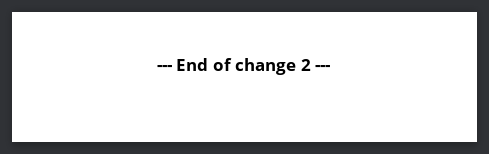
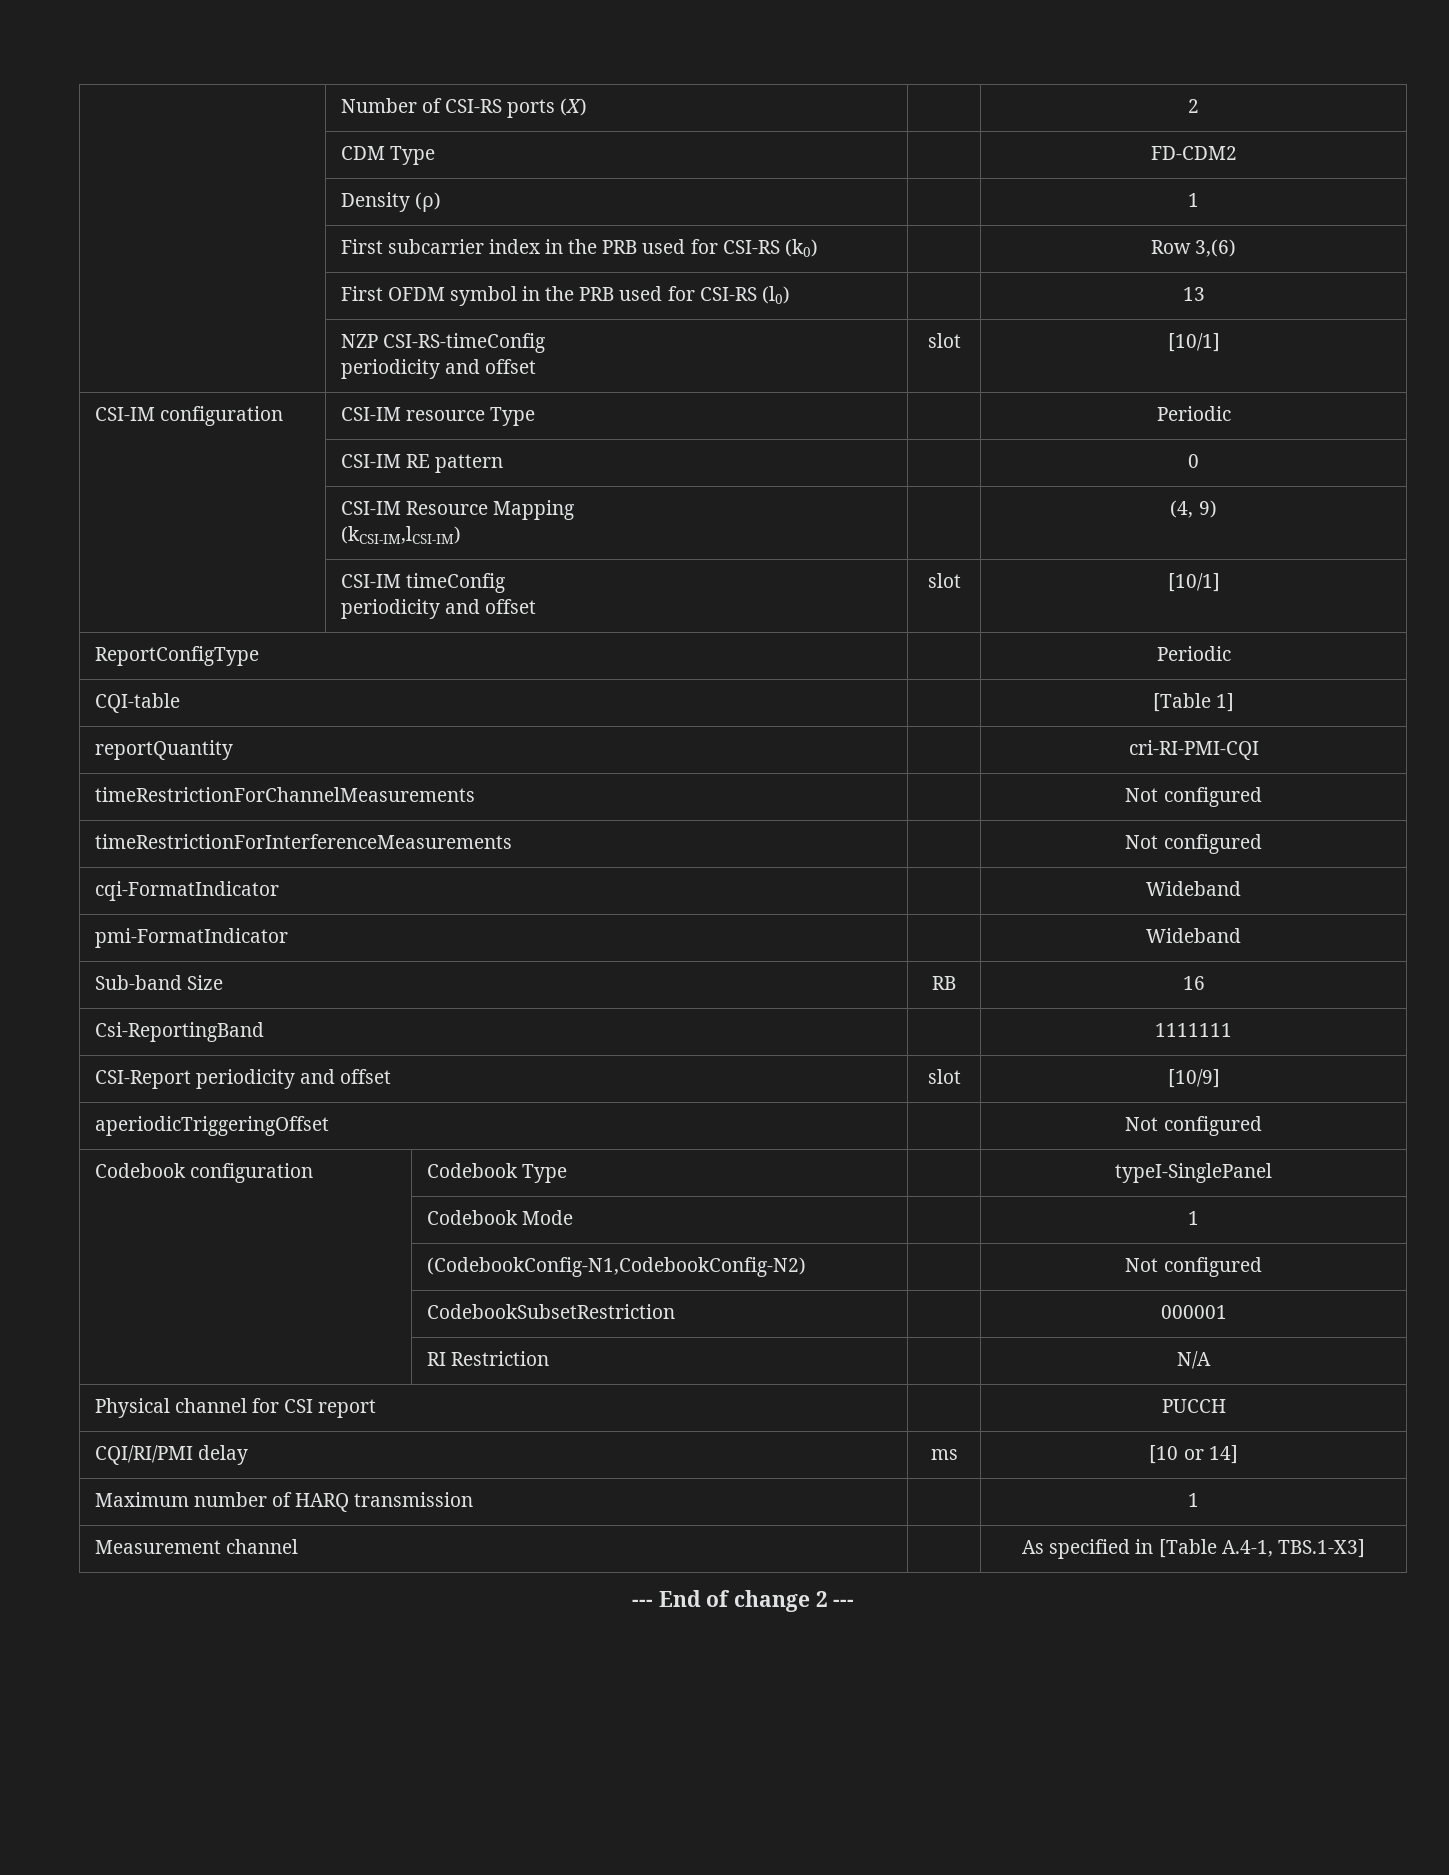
(156, 68) none -> [340,98,588,118] [1188,99,1199,113] [340,146,435,165] [1150,146,1237,160] [340,192,441,212] [1188,193,1199,207] [340,239,818,257] [1150,239,1237,257] [340,286,790,306] [1182,287,1205,301] [340,333,545,353] [340,359,536,379] [927,333,961,348] [1167,333,1220,352] [94,406,283,426] [340,407,535,426] [1156,406,1231,421] [340,454,503,473] [1188,454,1199,468] [340,500,574,520] [340,526,461,544] [1170,500,1217,518] [340,573,505,593] [340,599,536,619] [927,573,961,588] [1167,573,1220,592] [94,646,259,666] [1156,646,1231,661] [94,693,180,713] [1152,693,1235,712] [94,740,233,760] [1128,740,1259,760] [94,787,475,802] [1125,787,1262,807] [94,834,512,849] [1125,834,1262,854] [94,881,279,901] [1146,881,1241,896] [94,928,288,948] [1146,928,1241,943] [94,975,223,990] [932,976,956,990] [1182,976,1205,990] [94,1022,264,1042] [1155,1023,1232,1037] [94,1069,392,1089] [927,1069,961,1084] [1167,1069,1220,1088] [94,1116,329,1136] [1125,1116,1262,1136] [94,1163,313,1183] [426,1163,567,1183] [1115,1163,1272,1183] [426,1210,573,1225] [1188,1211,1199,1225] [426,1257,806,1277] [1125,1257,1262,1277] [426,1304,675,1319] [1160,1305,1227,1319] [426,1351,549,1366] [1177,1351,1211,1369] [94,1398,377,1418] [1161,1399,1226,1413] [94,1445,248,1465] [930,1449,958,1460] [1149,1445,1238,1464] [94,1492,474,1512] [1188,1493,1199,1507] [94,1539,298,1554] [1022,1539,1365,1559] | Number of CSI-RS ports (X) | | 2 // | CDM Type | | FD-CDM2 // | Density (ρ) | | 1 // | First subcarrier index in the PRB used for CSI-RS (k0) | | Row 3,(6) // | First OFDM symbol in the PRB used for CSI-RS (l0) | | 13 // | NZP CSI-RS-timeConfig // periodicity and offset | slot | [10/1] // CSI-IM configuration | CSI-IM resource Type | | Periodic // | CSI-IM RE pattern | | 0 // | CSI-IM Resource Mapping // (kCSI-IM,lCSI-IM) | | (4, 9) // | CSI-IM timeConfig // periodicity and offset | slot | [10/1] // ReportConfigType | | Periodic // CQI-table | | [Table 1] // reportQuantity | | cri-RI-PMI-CQI // timeRestrictionForChannelMeasurements | | Not configured // timeRestrictionForInterferenceMeasurements | | Not configured // cqi-FormatIndicator | | Wideband // pmi-FormatIndicator | | Wideband // Sub-band Size | RB | 16 // Csi-ReportingBand | | 1111111 // CSI-Report periodicity and offset | slot | [10/9] // aperiodicTriggeringOffset | | Not configured // Codebook configuration | Codebook Type | | typeI-SinglePanel // | Codebook Mode | | 1 // | (CodebookConfig-N1,CodebookConfig-N2) | | Not configured // | CodebookSubsetRestriction | | 000001 // | RI Restriction | | N/A // Physical channel for CSI report | | PUCCH // CQI/RI/PMI delay | ms | [10 or 14] // Maximum number of HARQ transmission | | 1 // Measurement channel | | As specified in [Table A.4-1, TBS.1-X3] //

